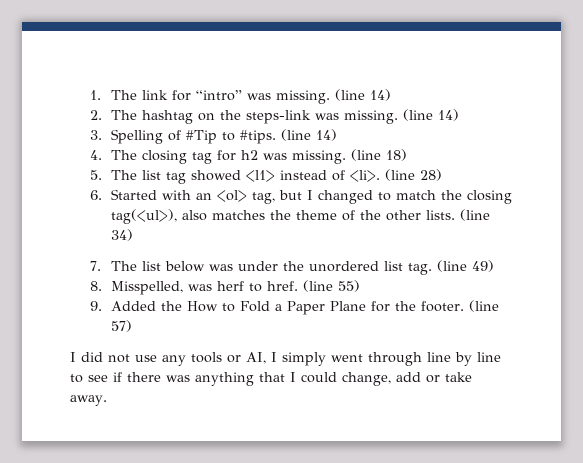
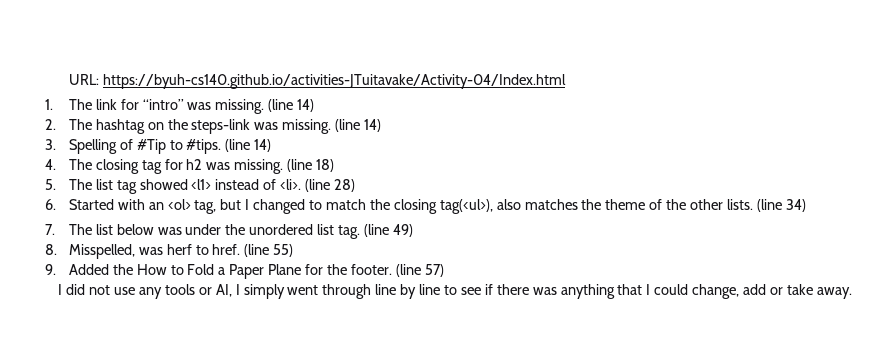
(90, 95) none -> [68,74,566,89] URL: https://byuh-cs140.github.io/activities-JTuitavake/Activity-04/Index.html //

